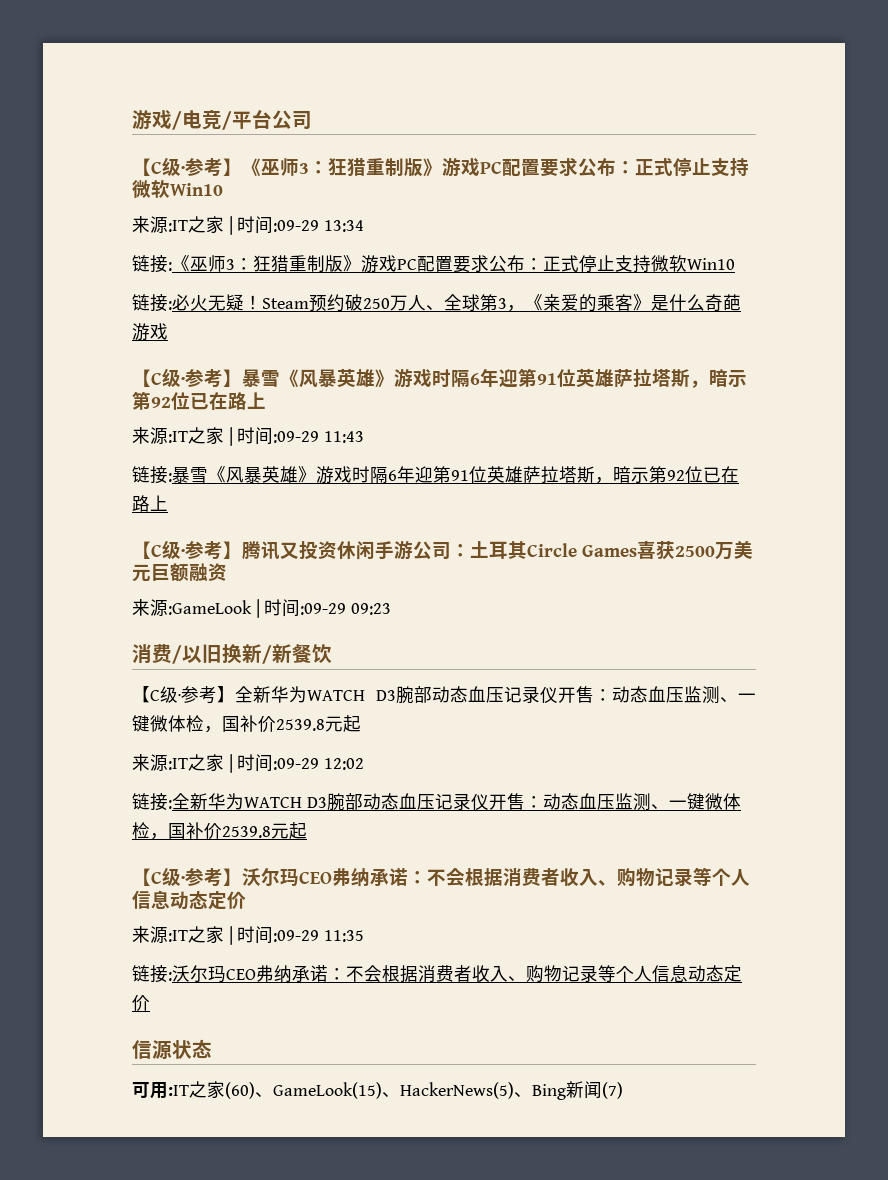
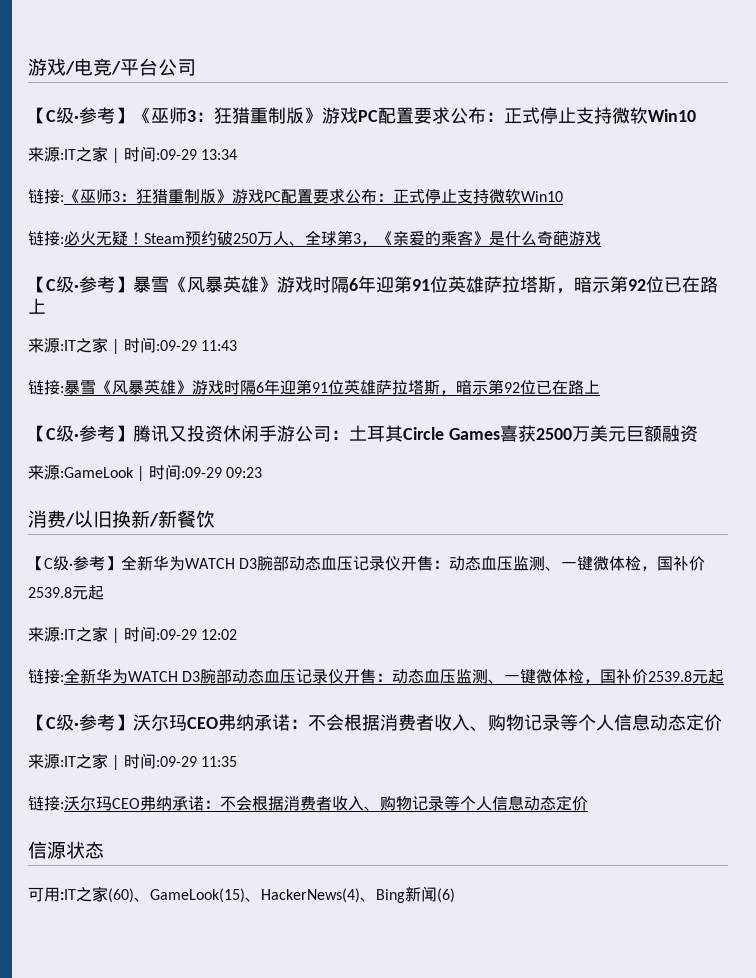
[400,1082,514,1099] HackerNews(5) -> [261,888,360,903] HackerNews(4)
[602,1082,623,1099] (7) -> [437,888,455,903] (6)

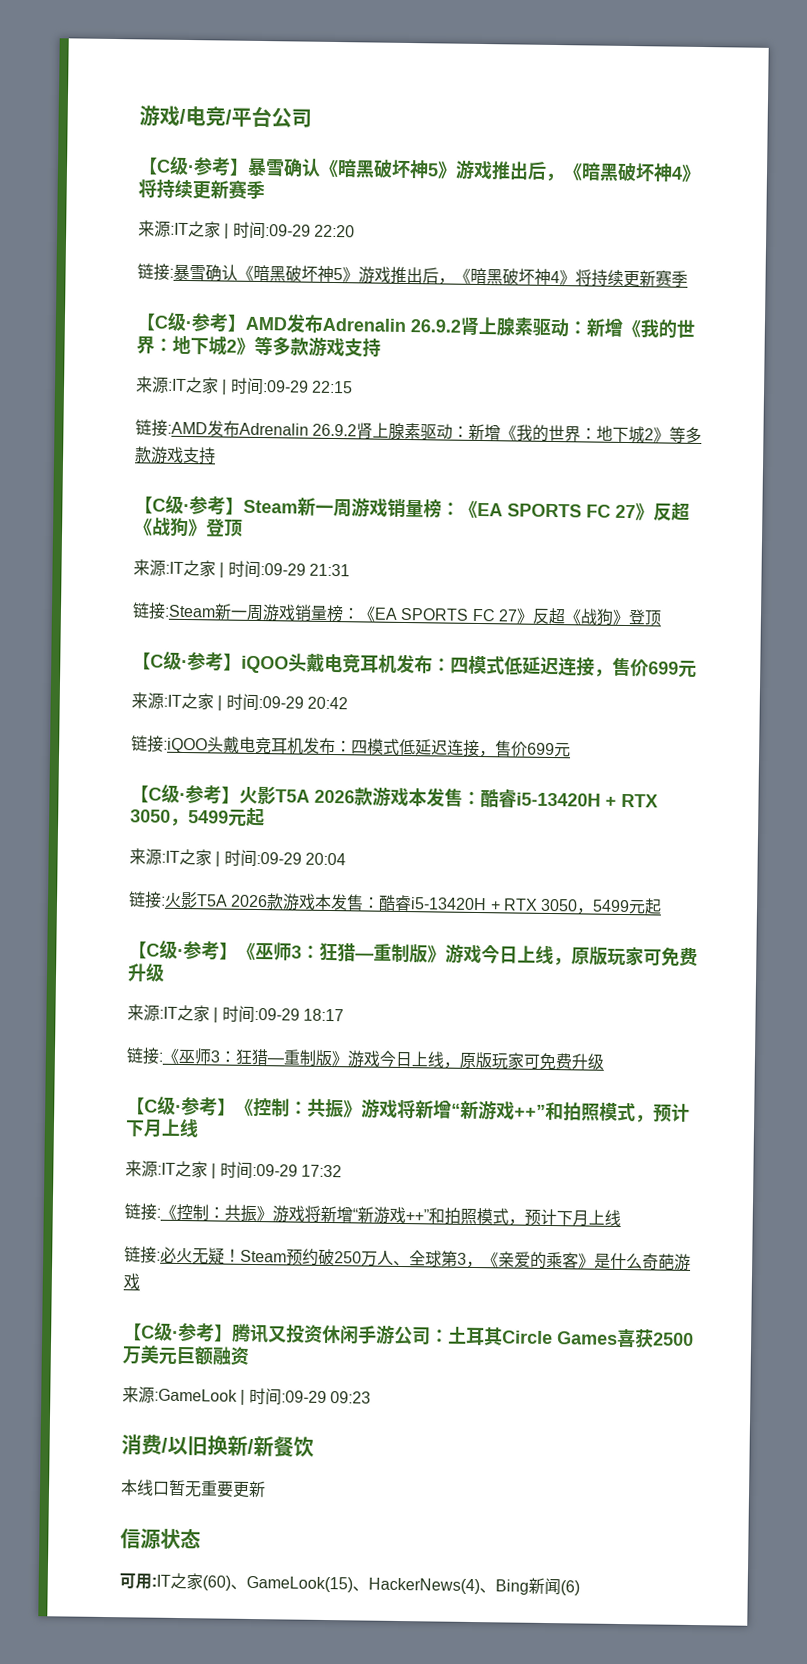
[133,107,696,124] [28,146,237,163] 《巫师3：狂猎重制版》游戏PC配置要求公布：正式停止支持微软Win10 // 来源:IT之家 | 时间:09-29 13:34 -> [247,157,701,182] [138,179,265,200] [138,220,355,240] [137,263,688,288] [136,311,695,339] [136,335,381,357] [135,376,353,396] [135,419,703,444] [135,446,216,465] [134,494,690,521] [134,517,243,538] [133,559,350,579] [132,602,662,626] [132,650,697,678] [131,692,348,712] [131,735,571,758] [130,783,658,808] [130,807,265,828] [129,848,346,868] [128,891,663,915] [128,939,698,967] [127,962,165,982] [127,1004,344,1023] 暴雪确认《暗黑破坏神5》游戏推出后，《暗黑破坏神4》将持续更新赛季 // 来源:IT之家 | 时间:09-29 22:20 // 链接:暴雪确认《暗黑破坏神5》游戏推出后，《暗黑破坏神4》将持续更新赛季 // 【C级·参考】AMD发布Adrenalin 26.9.2肾上腺素驱动：新增《我的世界：地下城2》等多款游戏支持 // 来源:IT之家 | 时间:09-29 22:15 // 链接:AMD发布Adrenalin 26.9.2肾上腺素驱动：新增《我的世界：地下城2》等多款游戏支持 // 【C级·参考】Steam新一周游戏销量榜：《EA SPORTS FC 27》反超《战狗》登顶 // 来源:IT之家 | 时间:09-29 21:31 // 链接:Steam新一周游戏销量榜：《EA SPORTS FC 27》反超《战狗》登顶 // 【C级·参考】iQOO头戴电竞耳机发布：四模式低延迟连接，售价699元 // 来源:IT之家 | 时间:09-29 20:42 // 链接:iQOO头戴电竞耳机发布：四模式低延迟连接，售价699元 // 【C级·参考】火影T5A 2026款游戏本发售：酷睿i5-13420H + RTX 3050，5499元起 // 来源:IT之家 | 时间:09-29 20:04 // 链接:火影T5A 2026款游戏本发售：酷睿i5-13420H + RTX 3050，5499元起 // 【C级·参考】《巫师3：狂猎—重制版》游戏今日上线，原版玩家可免费升级 // 来源:IT之家 | 时间:09-29 18:17
[168,188,563,204] 重制版》游戏PC配置要求公布：正式停止支持微软Win10 -> [267,1049,604,1071] [126,1095,690,1123] [125,1118,199,1138] [125,1160,342,1179] [124,1203,621,1227] —重制版》游戏今日上线，原版玩家可免费升级 // 【C级·参考】《控制：共振》游戏将新增“新游戏++”和拍照模式，预计下月上线 // 来源:IT之家 | 时间:09-29 17:32 // 链接:《控制：共振》游戏将新增“新游戏++”和拍照模式，预计下月上线
[28,276,718,294] [28,298,46,314] [28,337,237,354] [28,379,600,395] // 【C级·参考】暴雪《风暴英雄》游戏时隔6年迎第91位英雄萨拉塔斯，暗示第92位已在路上 // 来源:IT之家 | 时间:09-29 11:43 // 链接:暴雪《风暴英雄》游戏时隔6年迎第91位英雄萨拉塔斯，暗示第92位已在路上 -> (140, 1282) none
[28,555,706,571] [28,585,104,600] [28,626,237,643] [28,668,725,684] [28,714,722,732] [28,753,237,770] [28,795,588,811] 【C级·参考】全新华为WATCH D3腕部动态血压记录仪开售：动态血压监测、一键微体检，国补价2539.8元起 // 来源:IT之家 | 时间:09-29 12:02 // 链接:全新华为WATCH D3腕部动态血压记录仪开售：动态血压监测、一键微体检，国补价2539.8元起 // 【C级·参考】沃尔玛CEO弗纳承诺：不会根据消费者收入、购物记录等个人信息动态定价 // 来源:IT之家 | 时间:09-29 11:35 // 链接:沃尔玛CEO弗纳承诺：不会根据消费者收入、购物记录等个人信息动态定价 -> [120,1479,266,1498] 本线口暂无重要更新

